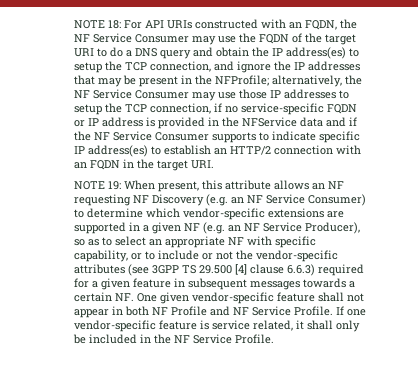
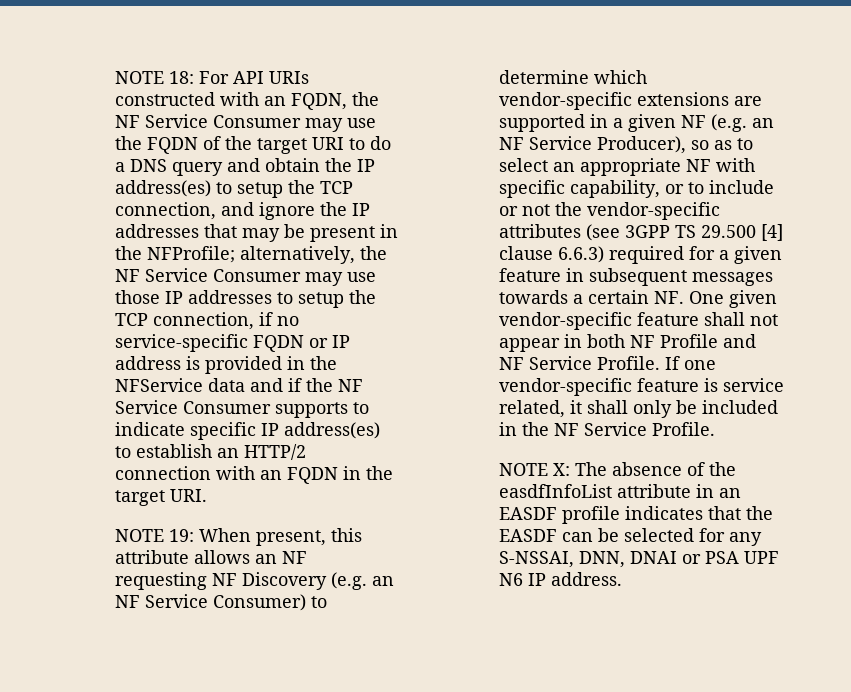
(274, 339) none -> [499,462,737,476] [499,484,742,498] [499,506,774,524] [499,528,763,546] [499,551,780,568] [499,572,623,586] // NOTE X: The absence of the easdfInfoList attribute in an EASDF profile indicates that the EASDF can be selected for any S-NSSAI, DNN, DNAI or PSA UPF N6 IP address.

